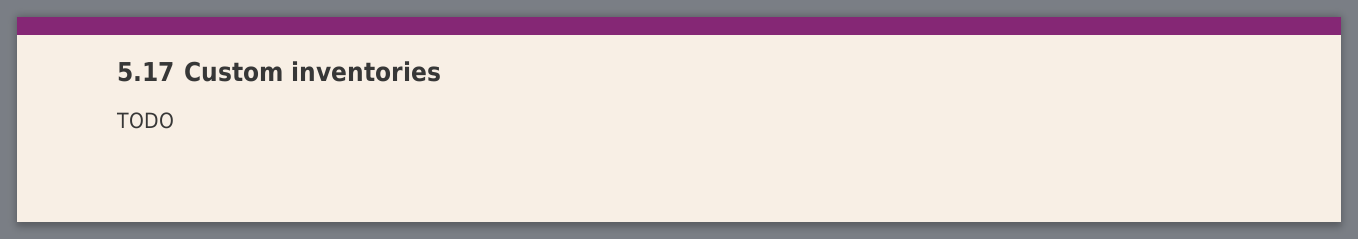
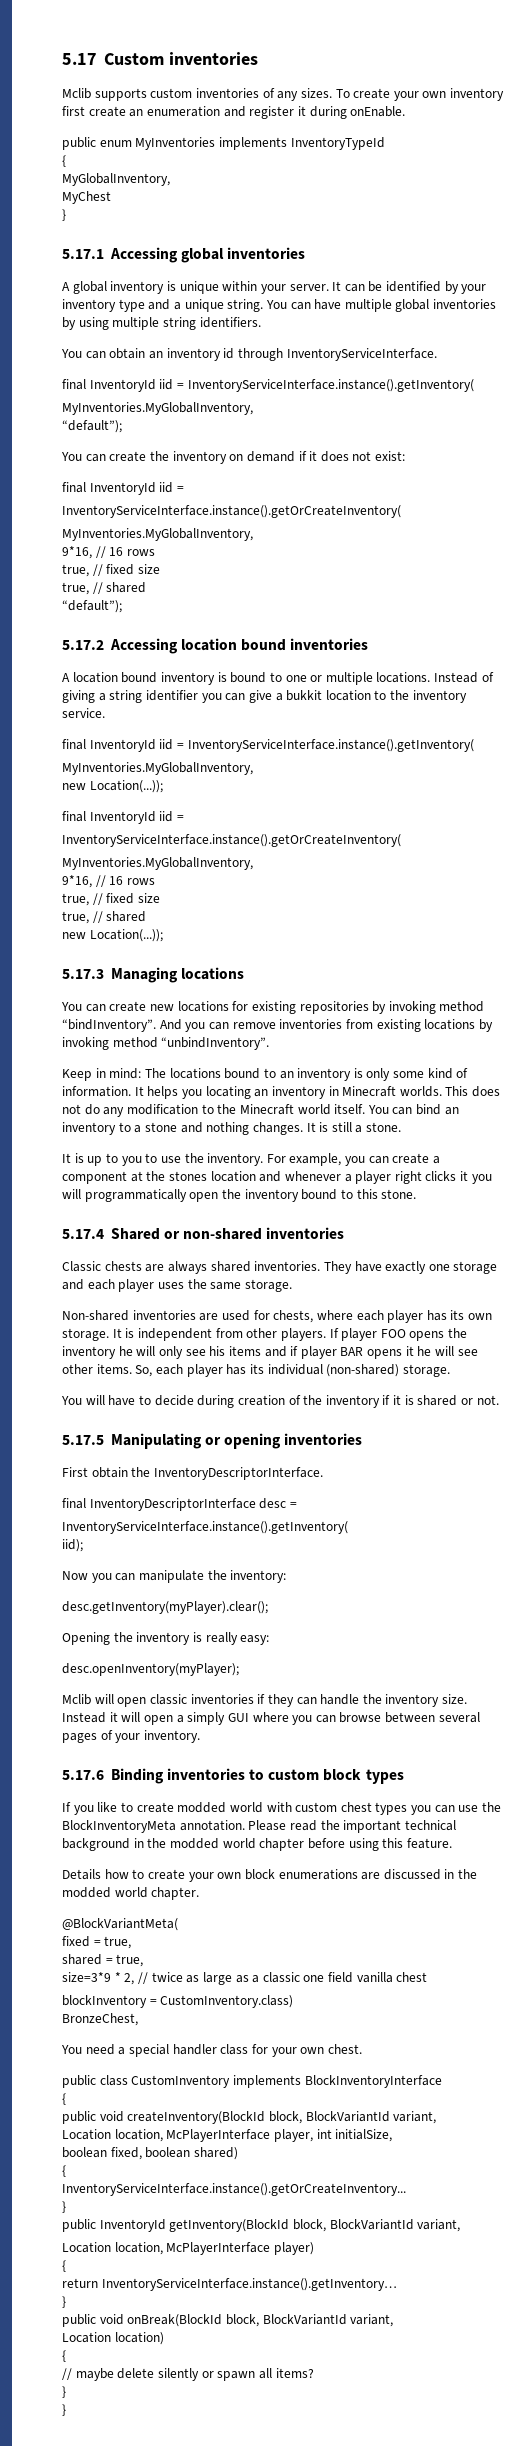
[116,112,174,129] TODO -> [62,88,505,101] [62,106,406,119] [62,137,385,150] [62,155,66,167] [62,173,170,186] [62,191,111,204] [62,209,66,221] [62,247,306,263] [62,281,487,294] [62,299,497,312] [62,317,261,330] [61,348,437,361] [62,379,474,392] [62,402,253,415] [62,420,122,433] [61,451,406,464] [62,482,184,495] [62,505,401,518] [62,528,253,541] [62,546,155,559] [62,564,160,577] [62,582,147,595] [62,600,122,613] [62,638,369,654] [62,672,494,685] [62,690,467,703] [62,708,105,718] [62,739,474,752] [62,762,253,775] [62,780,163,793] [62,811,184,824] [62,834,401,847] [62,857,253,870] [62,875,155,888] [62,893,160,906] [62,911,147,924] [62,929,163,942] [62,967,244,983] [61,1001,485,1014] [62,1019,493,1032] [62,1037,270,1050] [62,1068,469,1081] [62,1086,501,1099] [62,1104,459,1117] [62,1122,402,1135] [62,1153,441,1166] [62,1171,492,1184] [62,1189,417,1202] [62,1227,345,1240] [62,1261,498,1274] [62,1279,292,1292] [62,1310,493,1323] [62,1328,468,1341] [62,1346,478,1359] [62,1364,450,1377] [61,1395,499,1408] [62,1433,363,1449] [62,1467,323,1480] [62,1498,297,1511] [62,1521,348,1534] [62,1539,83,1552] [62,1570,287,1583] [62,1601,268,1614] [62,1632,270,1645] [62,1663,239,1676] [62,1694,468,1707] [62,1712,480,1725] [62,1730,200,1743] [62,1768,404,1784] [62,1802,502,1815] [62,1820,456,1833] [62,1838,452,1851] [62,1869,478,1882] [62,1887,200,1900] [62,1918,178,1931] [62,1936,132,1949] [62,1954,144,1967] [62,1972,428,1985] [62,1995,294,2008] [62,2013,138,2026] [61,2044,362,2057] [62,2075,442,2088] [62,2093,66,2105] [62,2111,437,2124] [62,2129,393,2142] [62,2147,238,2160] [62,2165,66,2177] [62,2183,406,2196] [62,2201,66,2213] [62,2219,461,2232] [62,2242,314,2255] [62,2260,66,2272] [62,2278,397,2291] [62,2296,66,2308] [62,2314,394,2327] [62,2332,164,2345] [62,2350,66,2362] [62,2368,314,2381] [62,2386,66,2398] [62,2404,66,2416] Mclib supports custom inventories of any sizes. To create your own inventory first create an enumeration and register it during onEnable. // public enum MyInventories implements InventoryTypeId // { // MyGlobalInventory, // MyChest // } // 5.17.1 Accessing global inventories // A global inventory is unique within your server. It can be identified by your inventory type and a unique string. You can have multiple global inventories by using multiple string identifiers. // You can obtain an inventory id through InventoryServiceInterface. // final InventoryId iid = InventoryServiceInterface.instance().getInventory( // MyInventories.MyGlobalInventory, // “default”); // You can create the inventory on demand if it does not exist: // final InventoryId iid = // InventoryServiceInterface.instance().getOrCreateInventory( // MyInventories.MyGlobalInventory, // 9*16, // 16 rows // true, // fixed size // true, // shared // “default”); // 5.17.2 Accessing location bound inventories // A location bound inventory is bound to one or multiple locations. Instead of giving a string identifier you can give a bukkit location to the inventory service. // final InventoryId iid = InventoryServiceInterface.instance().getInventory( // MyInventories.MyGlobalInventory, // new Location(...)); // final InventoryId iid = // InventoryServiceInterface.instance().getOrCreateInventory( // MyInventories.MyGlobalInventory, // 9*16, // 16 rows // true, // fixed size // true, // shared // new Location(...)); // 5.17.3 Managing locations // You can create new locations for existing repositories by invoking method “bindInventory”. And you can remove inventories from existing locations by invoking method “unbindInventory”. // Keep in mind: The locations bound to an inventory is only some kind of information. It helps you locating an inventory in Minecraft worlds. This does not do any modification to the Minecraft world itself. You can bind an inventory to a stone and nothing changes. It is still a stone. // It is up to you to use the inventory. For example, you can create a component at the stones location and whenever a player right clicks it you will programmatically open the inventory bound to this stone. // 5.17.4 Shared or non-shared inventories // Classic chests are always shared inventories. They have exactly one storage and each player uses the same storage. // Non-shared inventories are used for chests, where each player has its own storage. It is independent from other players. If player FOO opens the inventory he will only see his items and if player BAR opens it he will see other items. So, each player has its individual (non-shared) storage. // You will have to decide during creation of the inventory if it is shared or not. // 5.17.5 Manipulating or opening inventories // First obtain the InventoryDescriptorInterface. // final InventoryDescriptorInterface desc = // InventoryServiceInterface.instance().getInventory( // iid); // Now you can manipulate the inventory: // desc.getInventory(myPlayer).clear(); // Opening the inventory is really easy: // desc.openInventory(myPlayer); // Mclib will open classic inventories if they can handle the inventory size. Instead it will open a simply GUI where you can browse between several pages of your inventory. // 5.17.6 Binding inventories to custom block types // If you like to create modded world with custom chest types you can use the BlockInventoryMeta annotation. Please read the important technical background in the modded world chapter before using this feature. // Details how to create your own block enumerations are discussed in the modded world chapter. // @BlockVariantMeta( // fixed = true, // shared = true, // size=3*9 * 2, // twice as large as a classic one field vanilla chest // blockInventory = CustomInventory.class) // BronzeChest, // You need a special handler class for your own chest. // public class CustomInventory implements BlockInventoryInterface // { // public void createInventory(BlockId block, BlockVariantId variant, // Location location, McPlayerInterface player, int initialSize, // boolean fixed, boolean shared) // { // InventoryServiceInterface.instance().getOrCreateInventory... // } // public InventoryId getInventory(BlockId block, BlockVariantId variant, // Location location, McPlayerInterface player) // { // return InventoryServiceInterface.instance().getInventory… // } // public void onBreak(BlockId block, BlockVariantId variant, // Location location) // { // // maybe delete silently or spawn all items? // } // }

